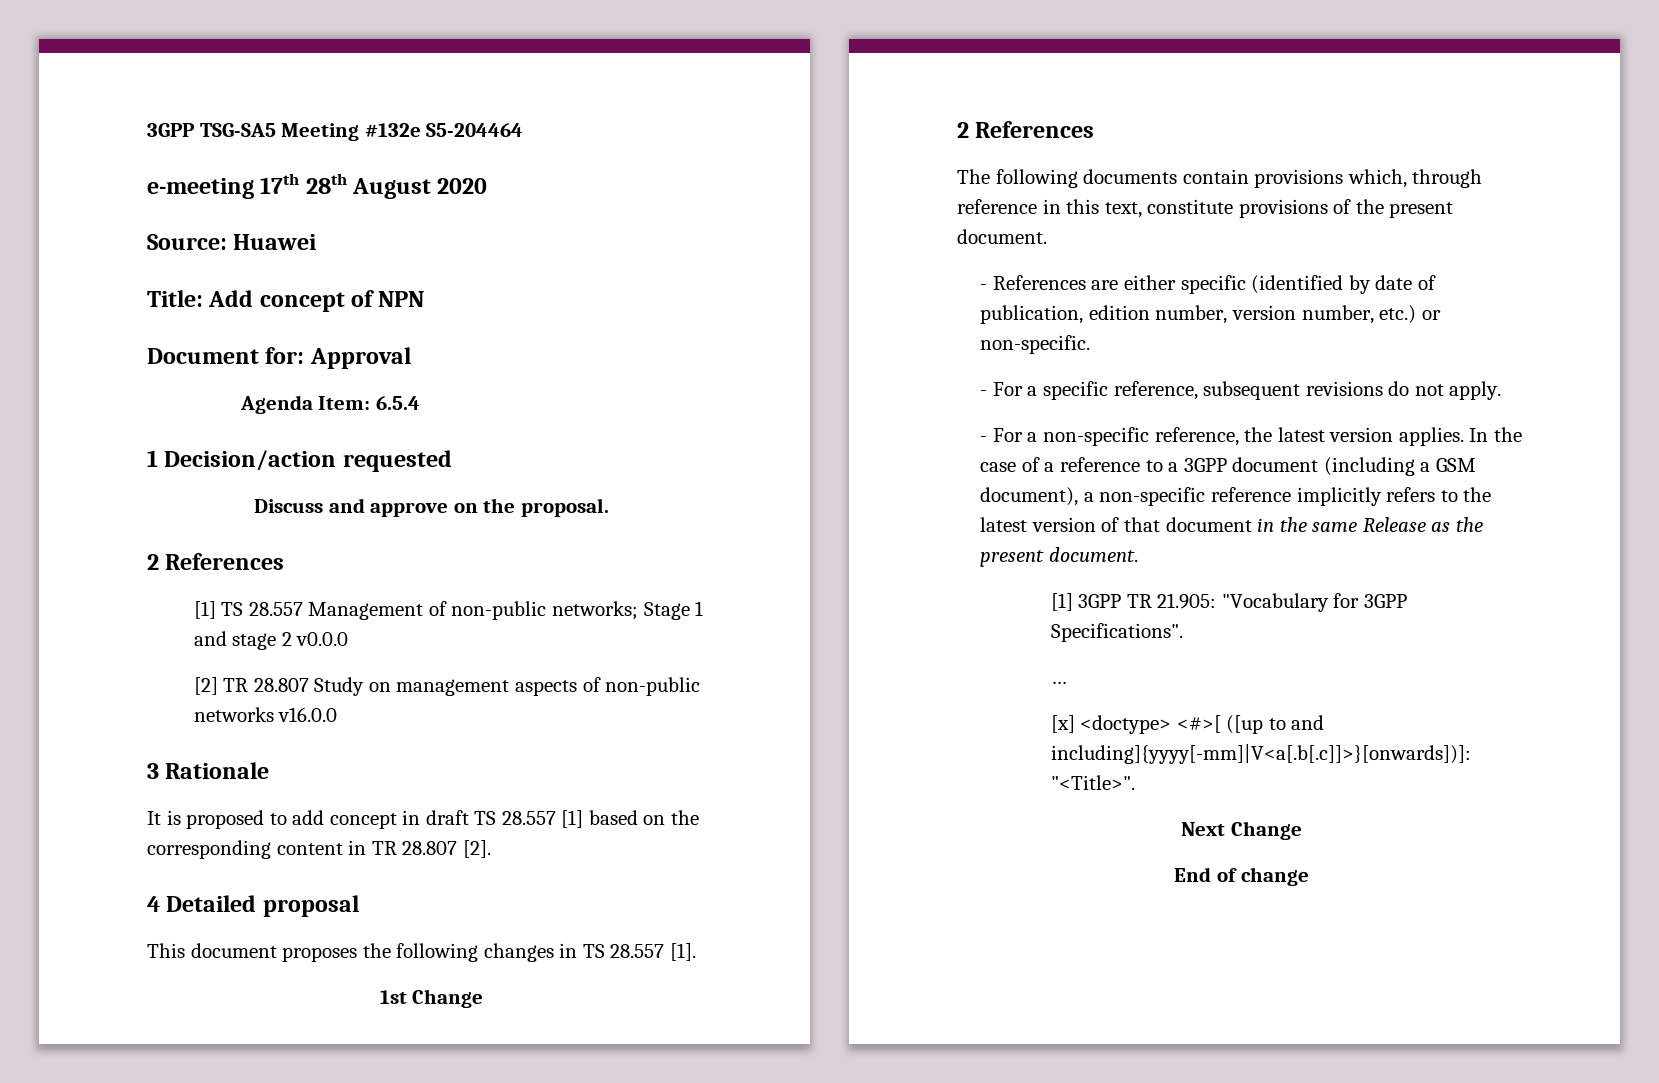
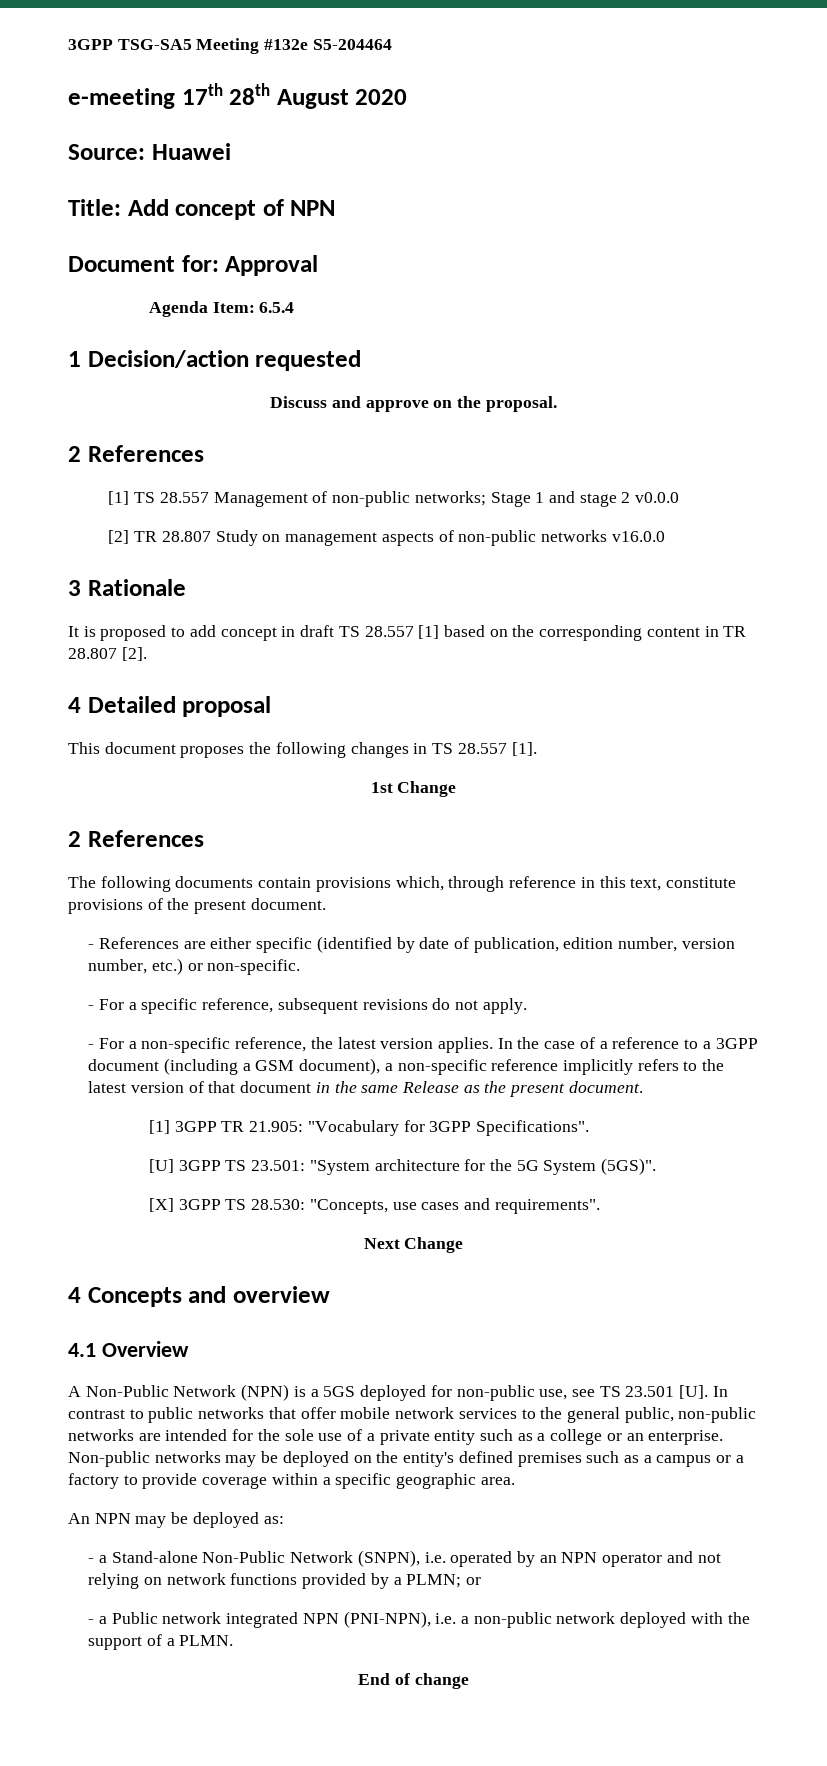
[1050,681,1067,684] [1050,715,1325,734] [1050,744,1471,764] [1050,775,1135,790] [1181,821,1302,840] … // [x] <doctype> <#>[ ([up to and including]{yyyy[-mm]|V<a[.b[.c]]>}[onwards])]: "<Title>". // Next Change -> [148,1158,657,1175] [148,1198,600,1214] [363,1237,464,1253] [68,1286,330,1307] [68,1341,189,1357] [68,1384,728,1401] [68,1407,757,1423] [68,1429,724,1445] [68,1451,744,1467] [68,1473,515,1489] [68,1512,284,1528] [88,1550,721,1567] [88,1573,482,1589] [88,1611,750,1628] [88,1634,234,1650] [U] 3GPP TS 23.501: "System architecture for the 5G System (5GS)". // [X] 3GPP TS 28.530: "Concepts, use cases and requirements". // Next Change // 4 Concepts and overview // 4.1 Overview // A Non-Public Network (NPN) is a 5GS deployed for non-public use, see TS 23.501 [U]. In contrast to public networks that offer mobile network services to the general public, non-public networks are intended for the sole use of a private entity such as a college or an enterprise. Non-public networks may be deployed on the entity's defined premises such as a campus or a factory to provide coverage within a specific geographic area. // An NPN may be deployed as: // - a Stand-alone Non-Public Network (SNPN), i.e. operated by an NPN operator and not relying on network functions provided by a PLMN; or // - a Public network integrated NPN (PNI-NPN), i.e. a non-public network deployed with the support of a PLMN.

